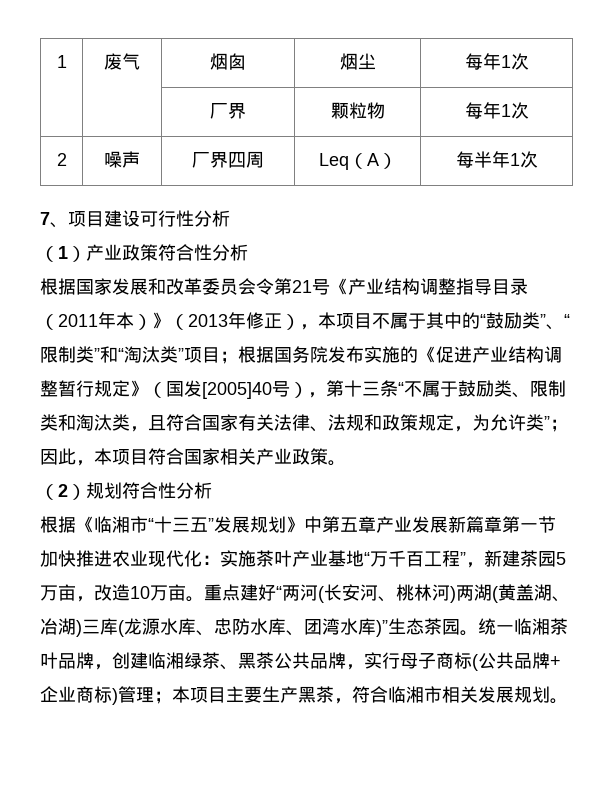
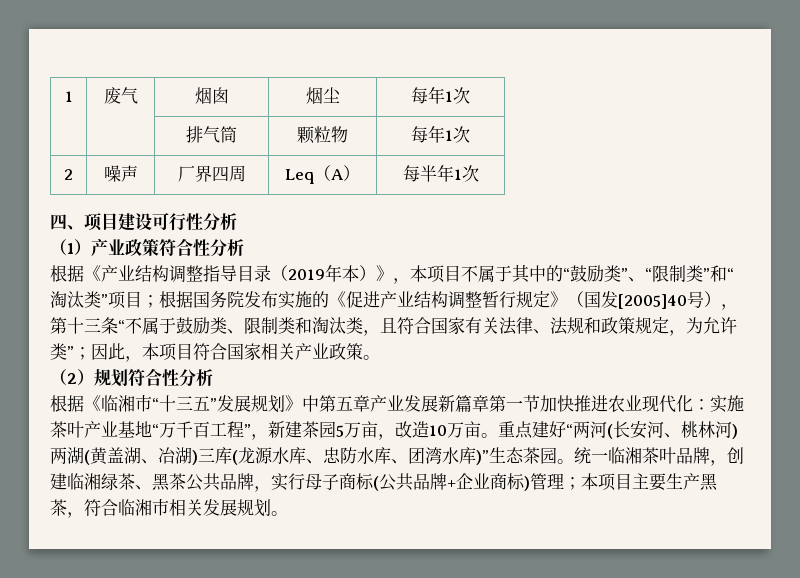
[210,103,246,119] 厂界 -> [186,126,237,143] 排气筒
[40,212,50,225] 7 -> [50,214,67,230] 四
[76,278,330,295] 国家发展和改革委员会令第21号 -> (84, 273) none
[58,314,98,327] 2011 -> [288,269,325,280] 2019
[170,312,300,330] （2013年修正） -> (393, 273) none

